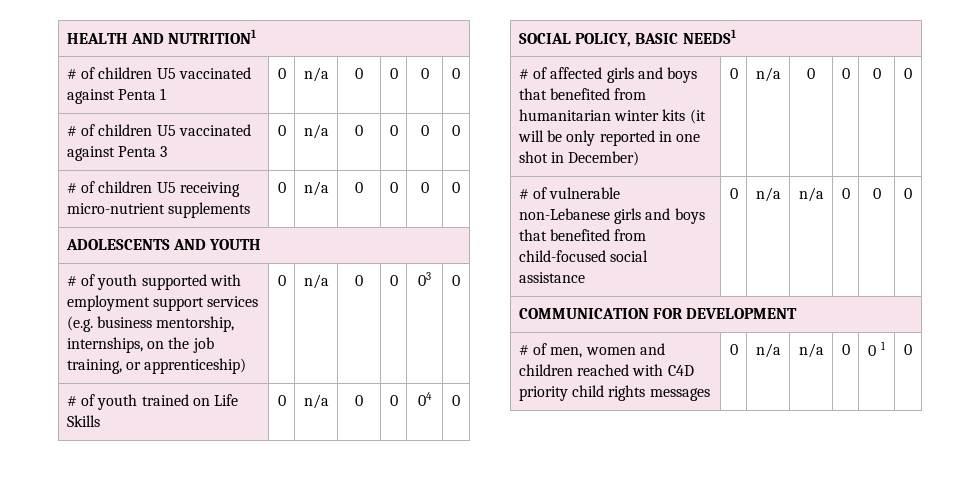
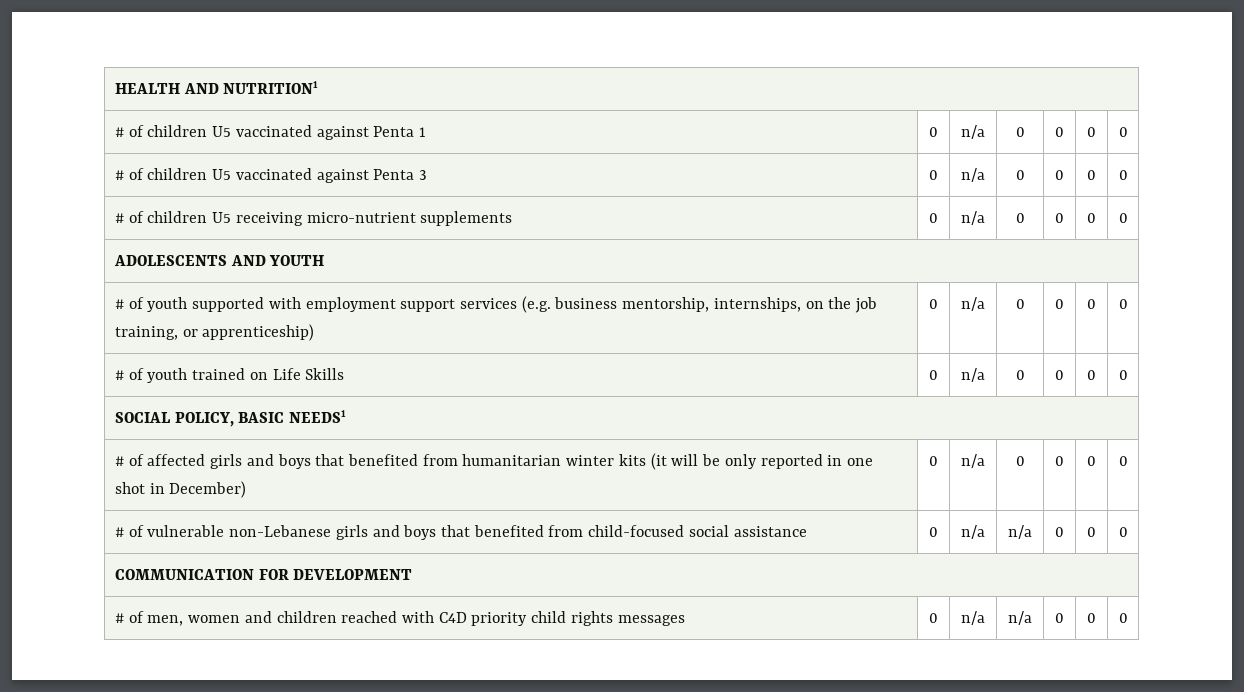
[418,272,431,286] 03 -> [1087,299,1096,309] 0
[418,392,432,406] 04 -> [1087,370,1096,380] 0
[880,341,886,350] 1 -> (1096, 618) none

